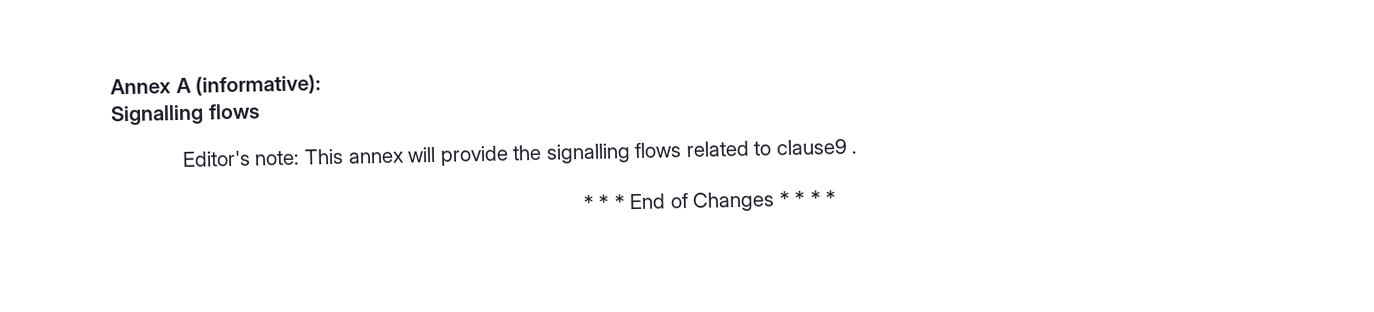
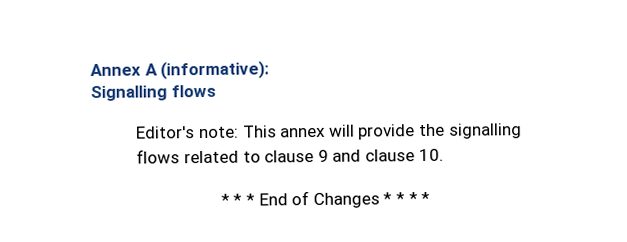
[775,138,858,156] clause9 . -> [264,148,444,163] clause 9 and clause 10.

